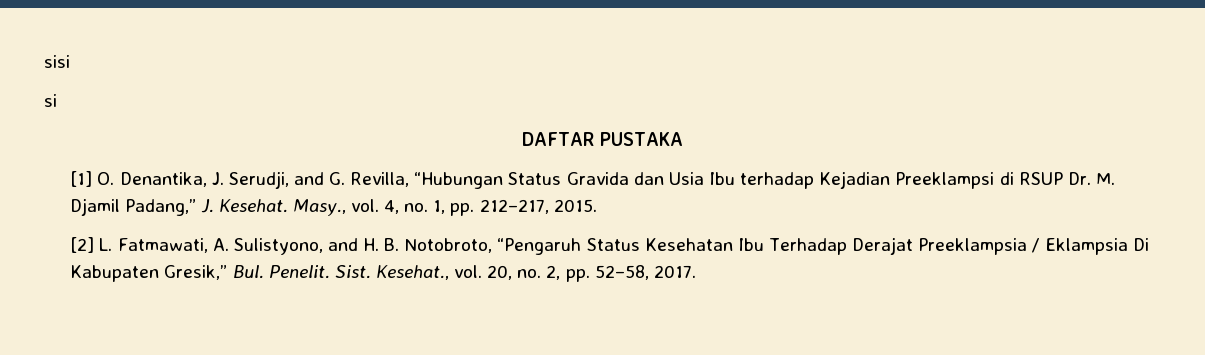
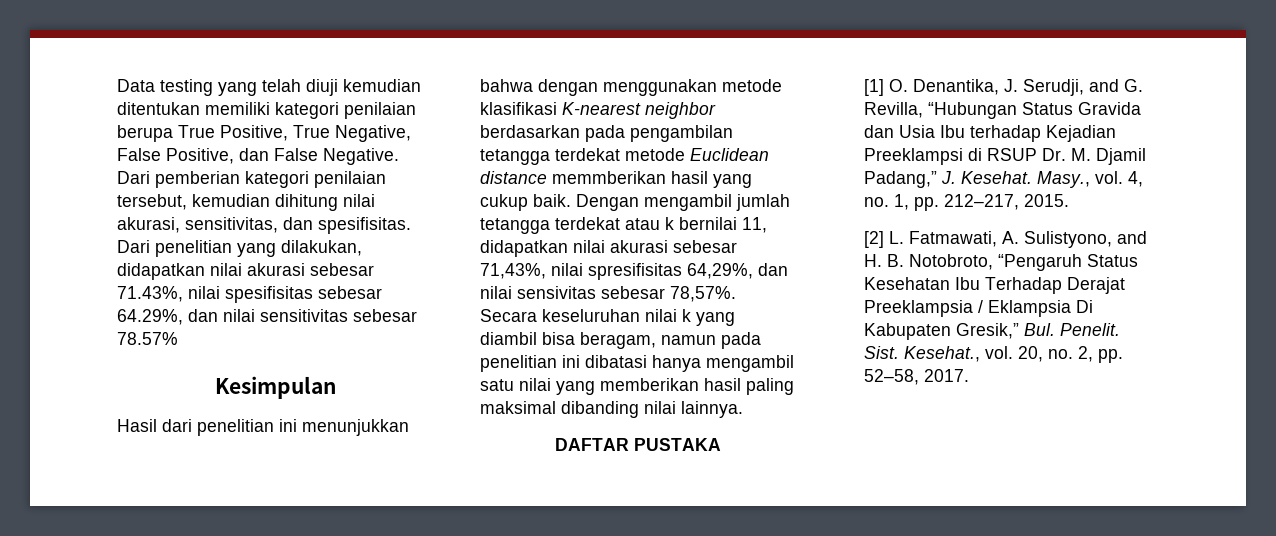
[44,55,70,68] [44,94,57,107] sisi // si -> [117,79,421,96] [117,102,416,119] [117,125,411,142] [117,148,399,165] [117,171,386,188] [117,194,375,211] [117,217,411,234] [117,240,362,257] [117,263,374,280] [117,286,382,303] [117,309,417,325] [117,332,178,345] [214,376,336,399] [117,419,409,436] [480,79,782,96] [480,102,716,119] [480,125,733,142] [480,148,769,165] [480,171,752,188] [480,194,790,211] [480,217,767,234] [480,240,737,257] [480,263,788,280] [480,286,736,302] [480,309,735,326] [480,332,761,349] [480,355,794,372] [480,378,794,395] [480,401,743,418] Data testing yang telah diuji kemudian ditentukan memiliki kategori penilaian berupa True Positive, True Negative, False Positive, dan False Negative. Dari pemberian kategori penilaian tersebut, kemudian dihitung nilai akurasi, sensitivitas, dan spesifisitas. Dari penelitian yang dilakukan, didapatkan nilai akurasi sebesar 71.43%, nilai spesifisitas sebesar 64.29%, dan nilai sensitivitas sebesar 78.57% // Kesimpulan // Hasil dari penelitian ini menunjukkan bahwa dengan menggunakan metode klasifikasi K-nearest neighbor berdasarkan pada pengambilan tetangga terdekat metode Euclidean distance memmberikan hasil yang cukup baik. Dengan mengambil jumlah tetangga terdekat atau k bernilai 11, didapatkan nilai akurasi sebesar 71,43%, nilai spresifisitas 64,29%, dan nilai sensivitas sebesar 78,57%. Secara keseluruhan nilai k yang diambil bisa beragam, namun pada penelitian ini dibatasi hanya mengambil satu nilai yang memberikan hasil paling maksimal dibanding nilai lainnya.

